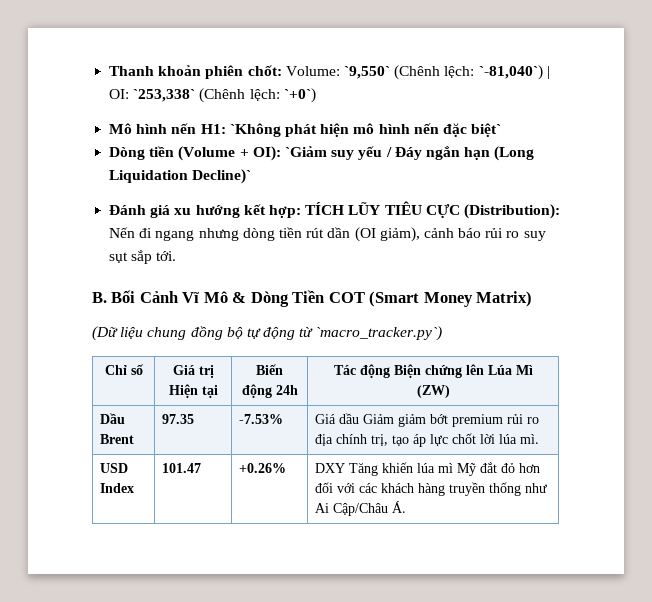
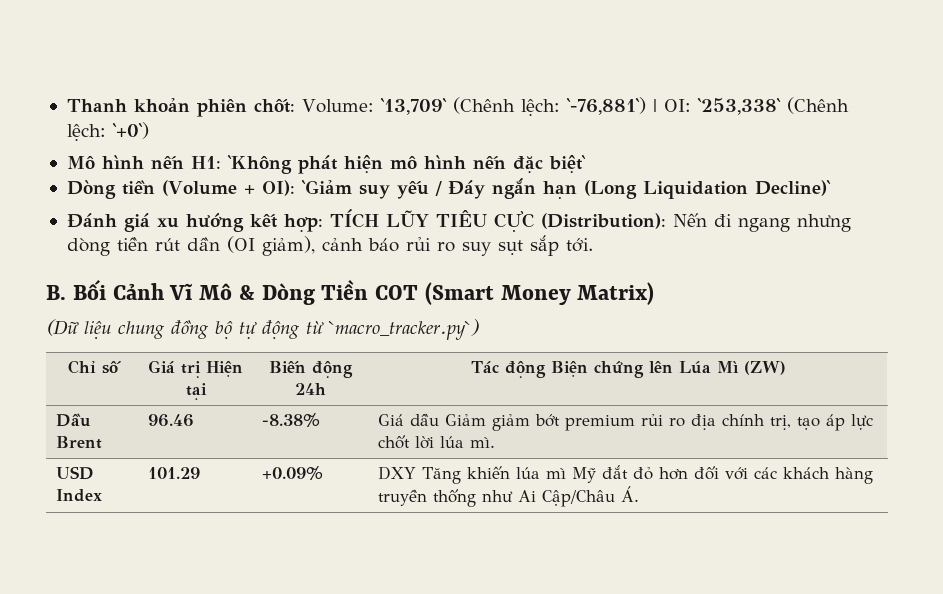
[343,65,543,80] `9,550` (Chênh lệch: `-81,040`) -> [379,97,646,117] `13,709` (Chênh lệch: `-76,881`)
[162,414,195,424] [239,414,284,424] 97.35 | -7.53% -> [147,414,194,427] [261,413,320,427] 96.46 | -8.38%
[162,463,202,473] [239,463,287,473] 101.47 | +0.26% -> [147,467,200,479] [261,466,323,480] 101.29 | +0.09%

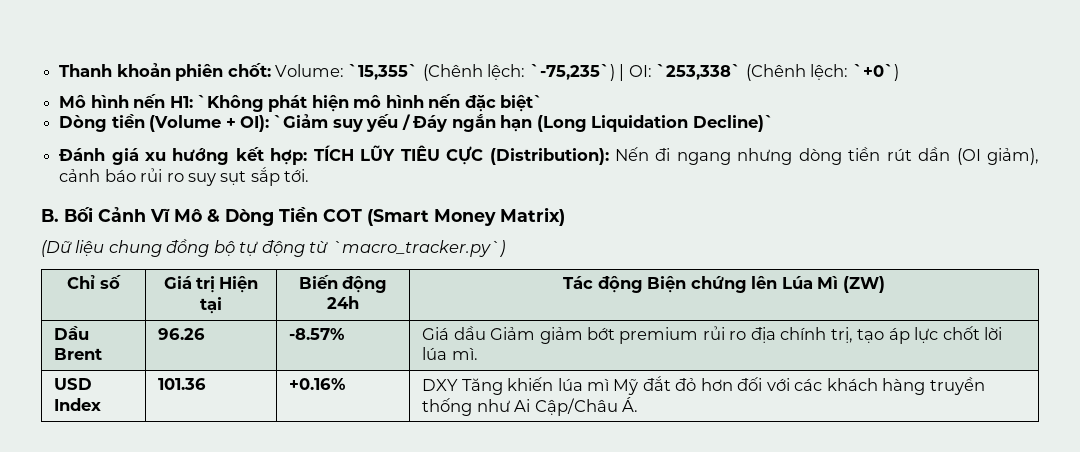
[379,97,646,117] `13,709` (Chênh lệch: `-76,881`) -> [348,64,615,81] `15,355` (Chênh lệch: `-75,235`)
[147,414,194,427] [261,413,320,427] 96.46 | -8.38% -> [158,328,206,340] [289,328,346,340] 96.26 | -8.57%
[147,467,200,479] [261,466,323,480] 101.29 | +0.09% -> [158,378,207,390] [289,378,347,390] 101.36 | +0.16%

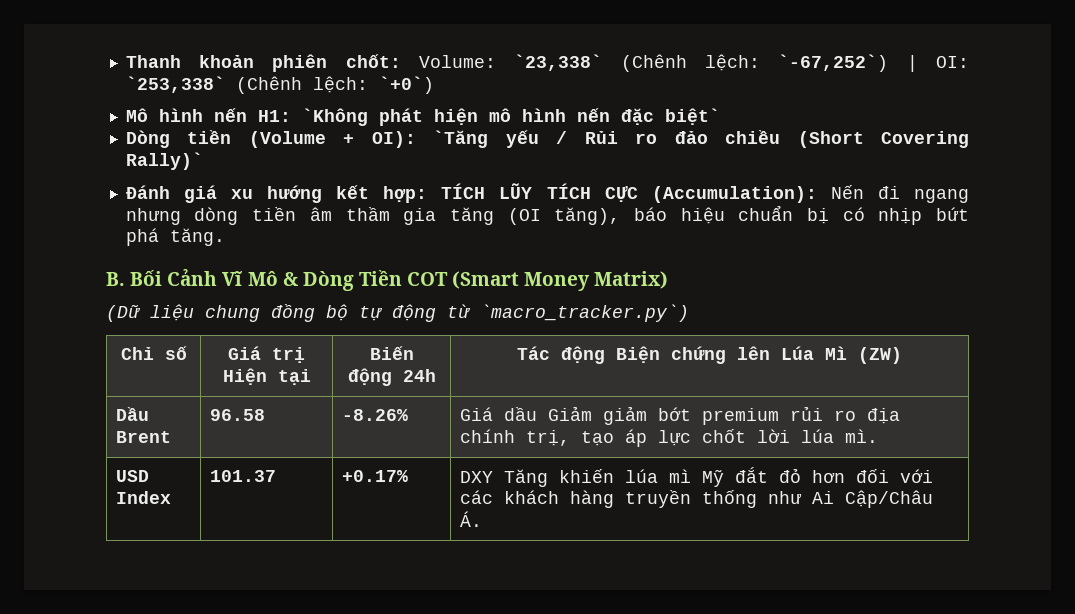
[348,64,615,81] `15,355` (Chênh lệch: `-75,235`) -> [514,54,889,72] `23,338` (Chênh lệch: `-67,252`)
[273,114,774,132] `Giảm suy yếu / Đáy ngắn hạn (Long Liquidation Decline)` -> [433,130,969,148] [125,152,203,170] `Tăng yếu / Rủi ro đảo chiều (Short Covering Rally)`
[400,145,609,165] TIÊU CỰC (Distribution): -> [546,183,817,203] TÍCH CỰC (Accumulation):
[886,147,1039,165] [59,167,310,186] rút dần (OI giảm), cảnh báo rủi ro suy sụt sắp tới. -> [309,205,969,225] [125,228,225,246] âm thầm gia tăng (OI tăng), báo hiệu chuẩn bị có nhịp bứt phá tăng.
[158,328,206,340] [289,328,346,340] 96.26 | -8.57% -> [210,409,266,421] [342,409,409,421] 96.58 | -8.26%
[158,378,207,390] [289,378,347,390] 101.36 | +0.16% -> [210,470,277,482] [342,470,409,482] 101.37 | +0.17%

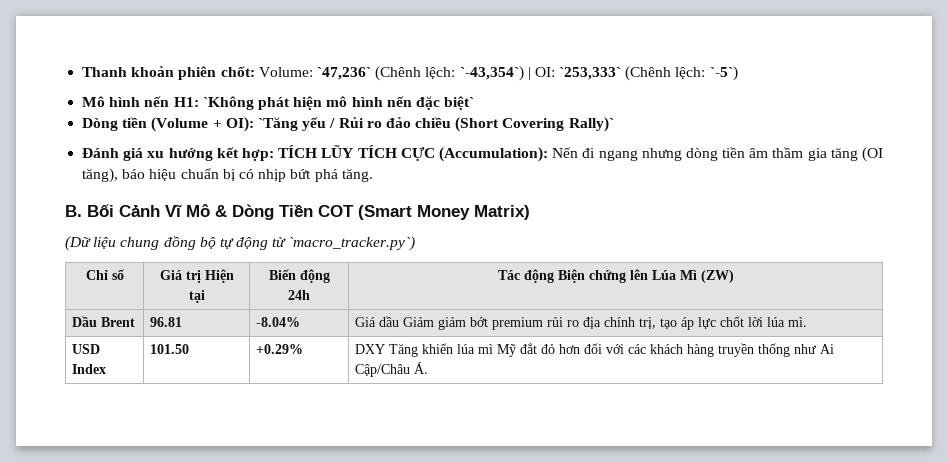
[514,54,889,72] `23,338` (Chênh lệch: `-67,252`) -> [316,66,524,81] `47,236` (Chênh lệch: `-43,354`)
[125,76,434,94] `253,338` (Chênh lệch: `+0`) -> [559,66,738,81] `253,333` (Chênh lệch: `-5`)
[210,409,266,421] [342,409,409,421] 96.58 | -8.26% -> [150,317,183,327] [256,317,301,327] 96.81 | -8.04%
[210,470,277,482] [342,470,409,482] 101.37 | +0.17% -> [150,344,190,354] [256,344,304,354] 101.50 | +0.29%

